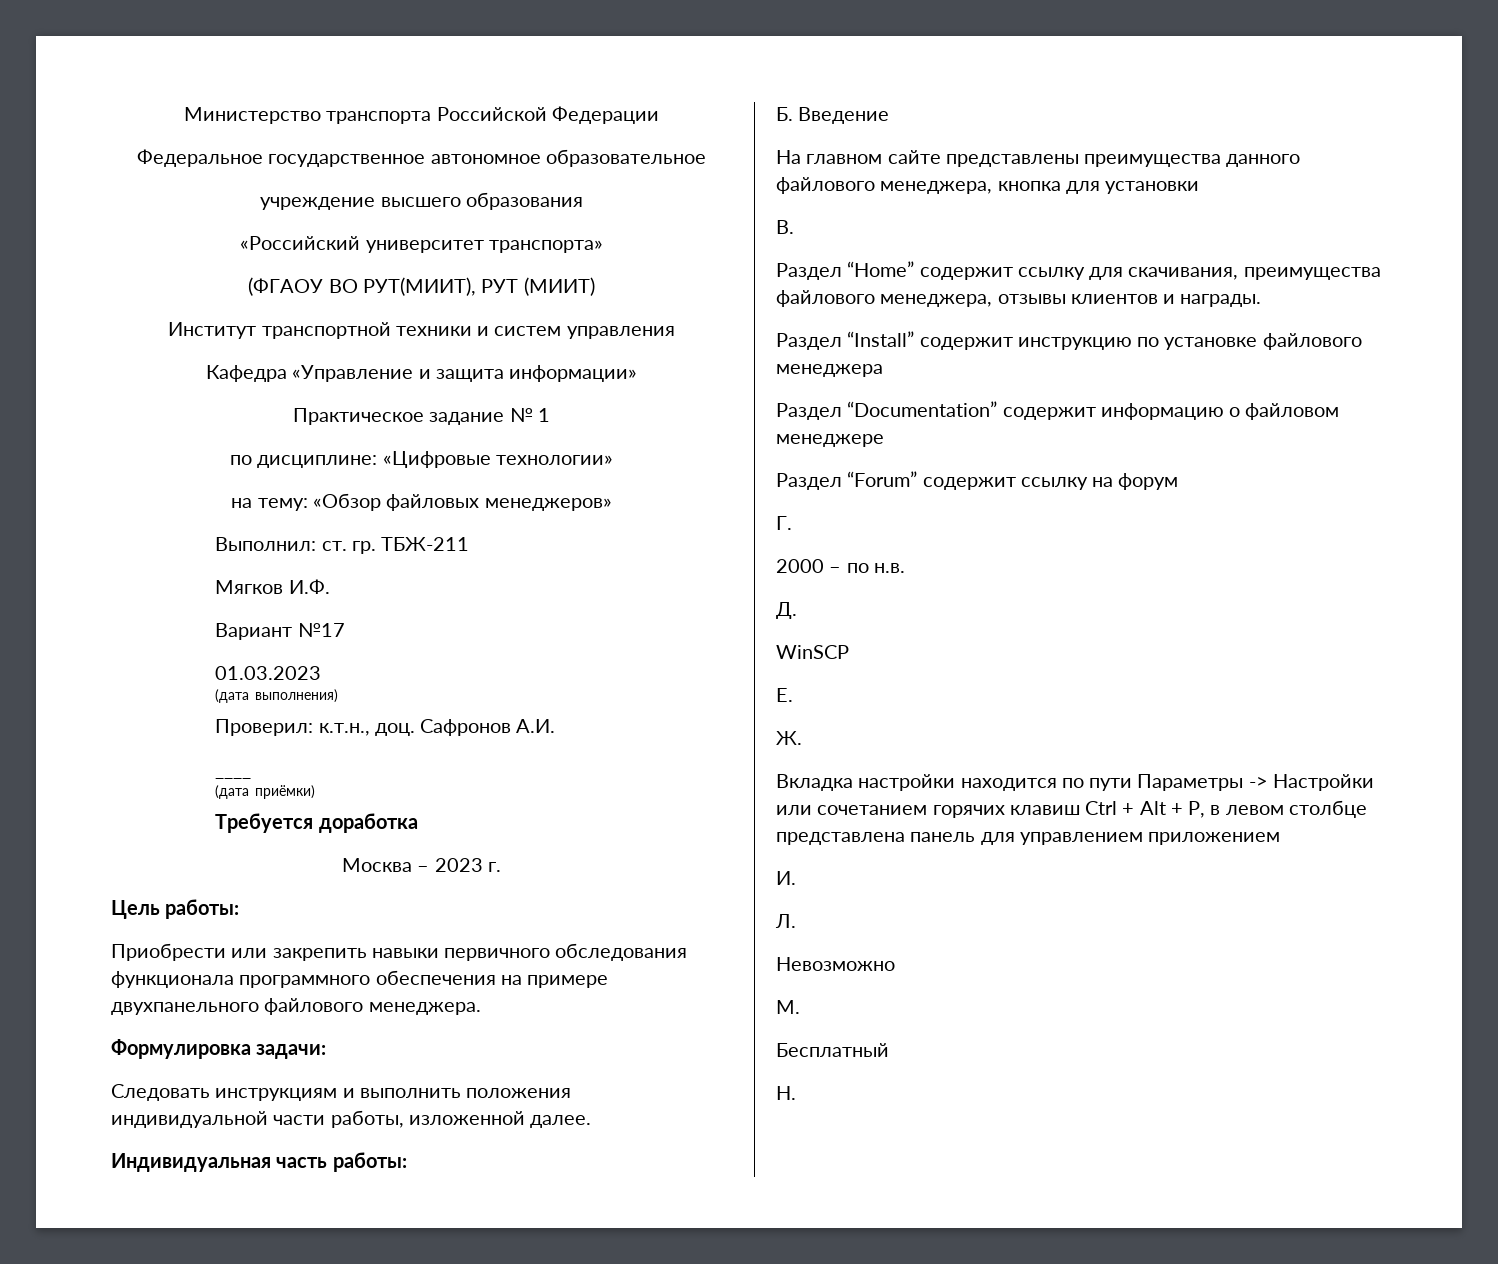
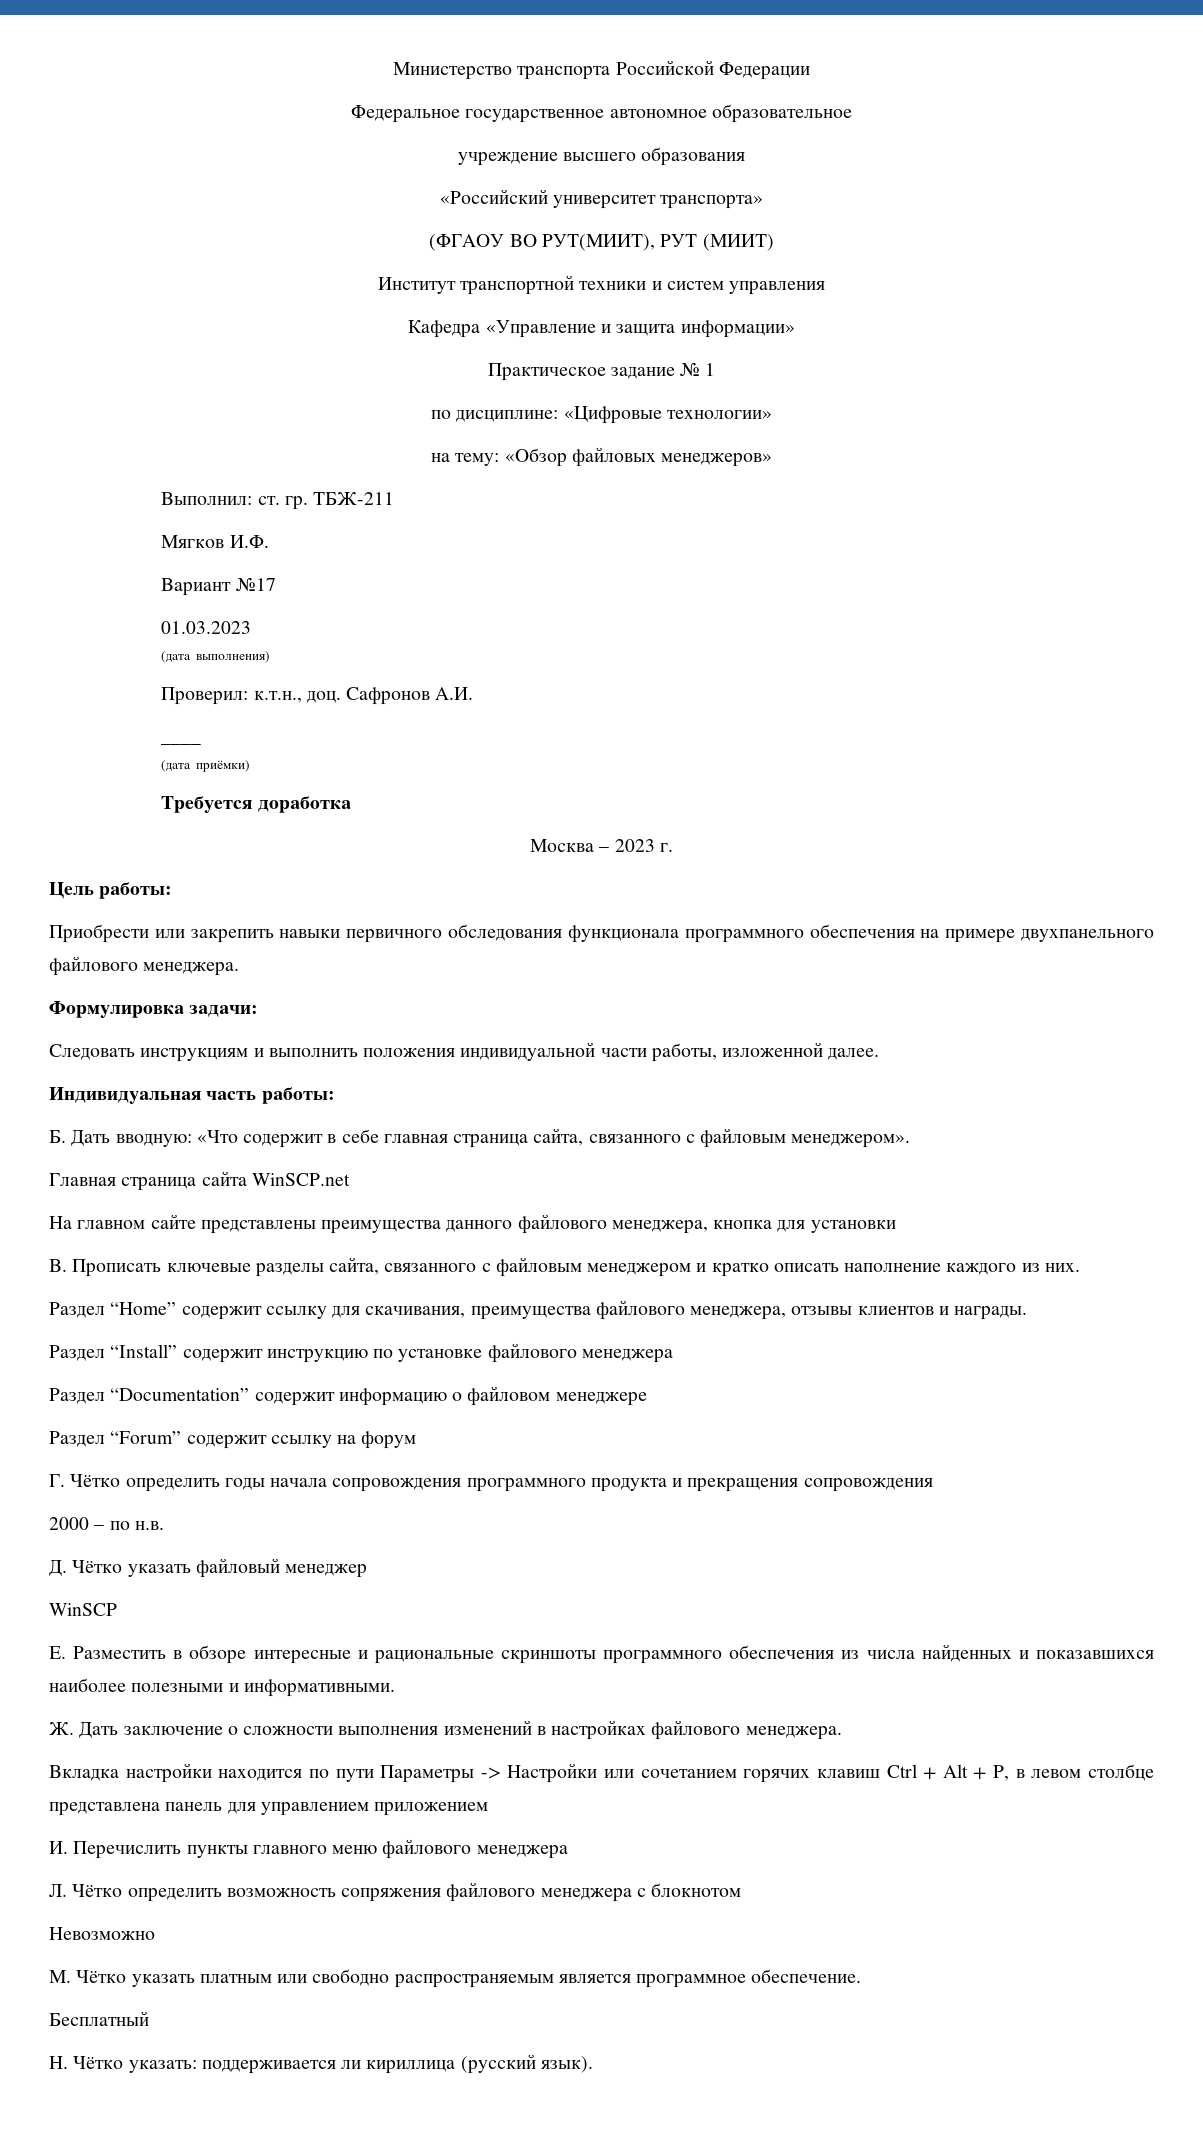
[798,107,890,124] Введение -> [71,1128,911,1148] [49,1171,350,1191] Дать вводную: «Что содержит в себе главная страница сайта, связанного с файловым менеджером». // Главная страница сайта WinSCP.net
(794, 227) none -> [72,1257,1080,1277] Прописать ключевые разделы сайта, связанного с файловым менеджером и кратко описать наполнение каждого из них.
(792, 523) none -> [70,1474,933,1492] Чётко определить годы начала сопровождения программного продукта и прекращения сопровождения
[776,645,849,659] [776,688,793,702] [776,731,802,745] // WinSCP // Е. // Ж. -> [72,1558,368,1578] [49,1603,117,1616] [49,1644,1154,1664] [49,1678,395,1697] [49,1720,842,1740] Чётко указать файловый менеджер // WinSCP // Е. Разместить в обзоре интересные и рациональные скриншоты программного обеспечения из числа найденных и показавшихся наиболее полезными и информативными. // Ж. Дать заключение о сложности выполнения изменений в настройках файлового менеджера.
[775,914,796,928] [776,957,895,971] [776,1000,800,1014] [776,1043,889,1057] [776,1086,796,1100] // Л. // Невозможно // М. // Бесплатный // Н. -> [73,1839,568,1859] [49,1882,742,1902] [49,1927,155,1940] [49,1969,862,1988] [49,2011,149,2026] [49,2054,593,2074] Перечислить пункты главного меню файлового менеджера // Л. Чётко определить возможность сопряжения файлового менеджера с блокнотом // Невозможно // М. Чётко указать платным или свободно распространяемым является программное обеспечение. // Бесплатный // Н. Чётко указать: поддерживается ли кириллица (русский язык).

